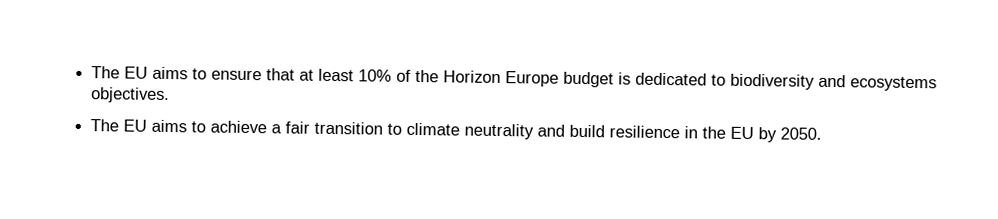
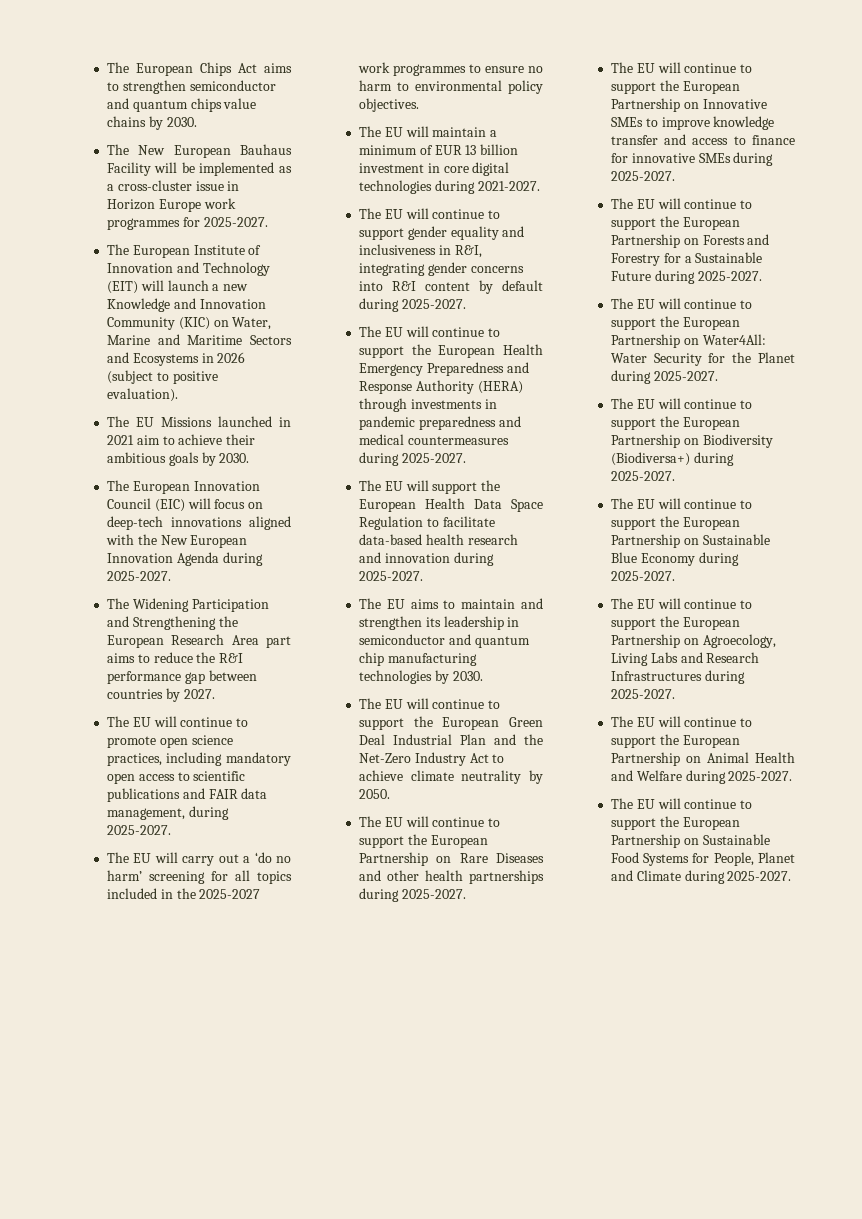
[91,66,938,92] [91,87,171,104] [90,119,823,143] The EU aims to ensure that at least 10% of the Horizon Europe budget is dedicated to biodiversity and ecosystems objectives. // The EU aims to achieve a fair transition to climate neutrality and build resilience in the EU by 2050. -> [106,62,292,76] [106,80,276,94] [106,98,257,112] [106,116,197,130] [106,144,292,158] [106,162,292,176] [106,180,240,191] [106,198,236,212] [106,217,268,230] [106,244,262,258] [106,262,270,276] [106,280,249,294] [106,298,266,312] [106,317,272,330] [106,334,292,345] [106,352,246,366] [106,370,218,384] [106,388,178,402] [106,416,291,427] [106,434,256,445] [106,452,250,466] [106,480,260,494] [106,498,264,512] [106,516,291,530] [105,534,248,548] [106,552,263,566] [106,571,171,581] [106,598,269,612] [106,616,238,630] [106,634,291,648] [106,652,244,663] [106,670,257,684] [106,688,215,702] [106,716,249,727] [106,735,233,748] [106,752,291,766] [106,771,246,784] [106,788,268,802] [106,806,229,820] [106,825,171,835] [106,852,291,866] [106,870,292,884] [106,888,261,899] [357,62,543,76] [358,80,543,94] [358,98,419,112] [358,126,498,137] [358,144,519,155] [358,162,510,176] [358,180,540,194] [358,208,501,219] [358,226,525,240] [358,244,482,258] [358,262,524,276] [358,280,543,294] [358,298,466,312] [358,326,501,337] [358,344,543,358] [358,362,529,376] [358,380,523,394] [358,398,497,412] [358,416,521,430] [358,434,509,445] [358,452,466,466] [358,480,501,494] [358,498,543,512] [358,516,495,530] [358,534,518,545] [358,552,494,566] [358,571,423,581] [358,598,543,609] [358,616,520,630] [358,634,530,648] [358,652,477,666] [358,670,483,684] [358,698,501,709] [358,716,543,730] [358,734,543,745] [358,752,505,766] [358,770,543,784] [358,789,390,799] [358,816,501,827] [358,834,488,848] [358,852,544,866] [358,870,544,884] [358,888,466,902] [610,62,753,73] [610,80,740,94] [610,98,767,112] [610,116,775,130] [610,134,795,145] [610,152,774,166] [610,171,675,181] [610,198,753,209] [610,216,740,230] [610,234,770,248] [610,252,763,266] [610,270,762,284] [610,298,753,309] [610,316,740,330] [610,334,766,348] [610,352,795,366] [610,370,718,384] [610,398,753,409] [610,416,740,430] [610,434,773,448] [610,452,734,466] [610,471,675,481] [610,498,753,509] [610,516,740,530] [610,534,770,548] [610,552,739,566] [610,571,675,581] [610,598,753,609] [610,616,740,630] [610,634,776,648] [610,652,760,666] [610,670,745,684] [610,689,675,699] [610,716,753,727] [610,734,740,748] [610,752,795,766] [610,770,793,784] [610,798,753,809] [610,816,740,830] [610,834,770,848] [610,852,795,866] [610,870,792,884] The European Chips Act aims to strengthen semiconductor and quantum chips value chains by 2030. // The New European Bauhaus Facility will be implemented as a cross-cluster issue in Horizon Europe work programmes for 2025-2027. // The European Institute of Innovation and Technology (EIT) will launch a new Knowledge and Innovation Community (KIC) on Water, Marine and Maritime Sectors and Ecosystems in 2026 (subject to positive evaluation). // The EU Missions launched in 2021 aim to achieve their ambitious goals by 2030. // The European Innovation Council (EIC) will focus on deep-tech innovations aligned with the New European Innovation Agenda during 2025-2027. // The Widening Participation and Strengthening the European Research Area part aims to reduce the R&I performance gap between countries by 2027. // The EU will continue to promote open science practices, including mandatory open access to scientific publications and FAIR data management, during 2025-2027. // The EU will carry out a ‘do no harm’ screening for all topics included in the 2025-2027 work programmes to ensure no harm to environmental policy objectives. // The EU will maintain a minimum of EUR 13 billion investment in core digital technologies during 2021-2027. // The EU will continue to support gender equality and inclusiveness in R&I, integrating gender concerns into R&I content by default during 2025-2027. // The EU will continue to support the European Health Emergency Preparedness and Response Authority (HERA) through investments in pandemic preparedness and medical countermeasures during 2025-2027. // The EU will support the European Health Data Space Regulation to facilitate data-based health research and innovation during 2025-2027. // The EU aims to maintain and strengthen its leadership in semiconductor and quantum chip manufacturing technologies by 2030. // The EU will continue to support the European Green Deal Industrial Plan and the Net-Zero Industry Act to achieve climate neutrality by 2050. // The EU will continue to support the European Partnership on Rare Diseases and other health partnerships during 2025-2027. // The EU will continue to support the European Partnership on Innovative SMEs to improve knowledge transfer and access to finance for innovative SMEs during 2025-2027. // The EU will continue to support the European Partnership on Forests and Forestry for a Sustainable Future during 2025-2027. // The EU will continue to support the European Partnership on Water4All: Water Security for the Planet during 2025-2027. // The EU will continue to support the European Partnership on Biodiversity (Biodiversa+) during 2025-2027. // The EU will continue to support the European Partnership on Sustainable Blue Economy during 2025-2027. // The EU will continue to support the European Partnership on Agroecology, Living Labs and Research Infrastructures during 2025-2027. // The EU will continue to support the European Partnership on Animal Health and Welfare during 2025-2027. // The EU will continue to support the European Partnership on Sustainable Food Systems for People, Planet and Climate during 2025-2027.

